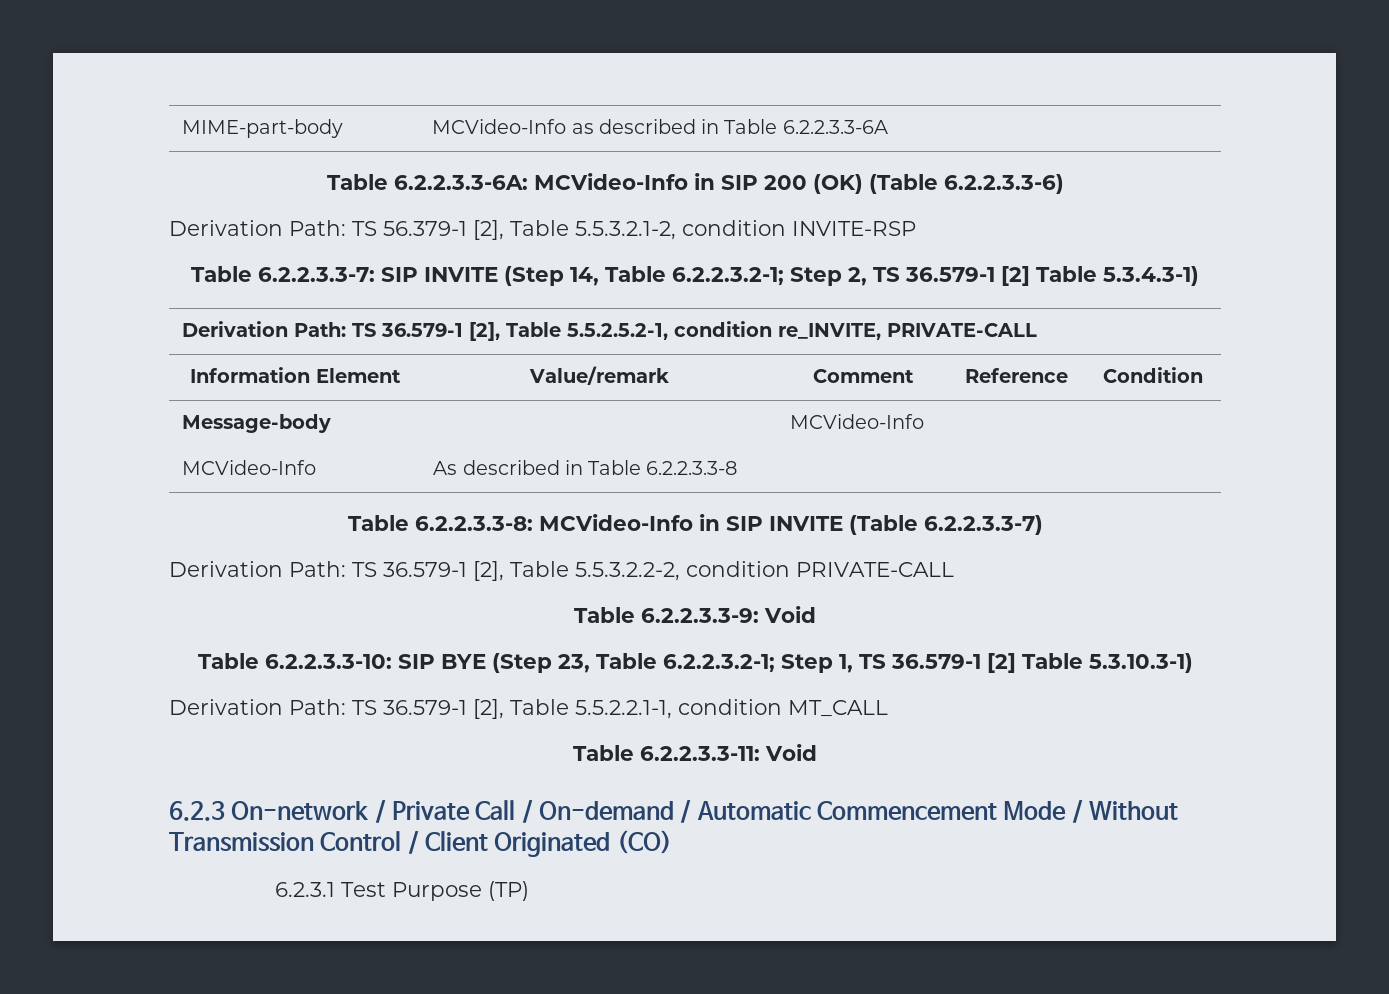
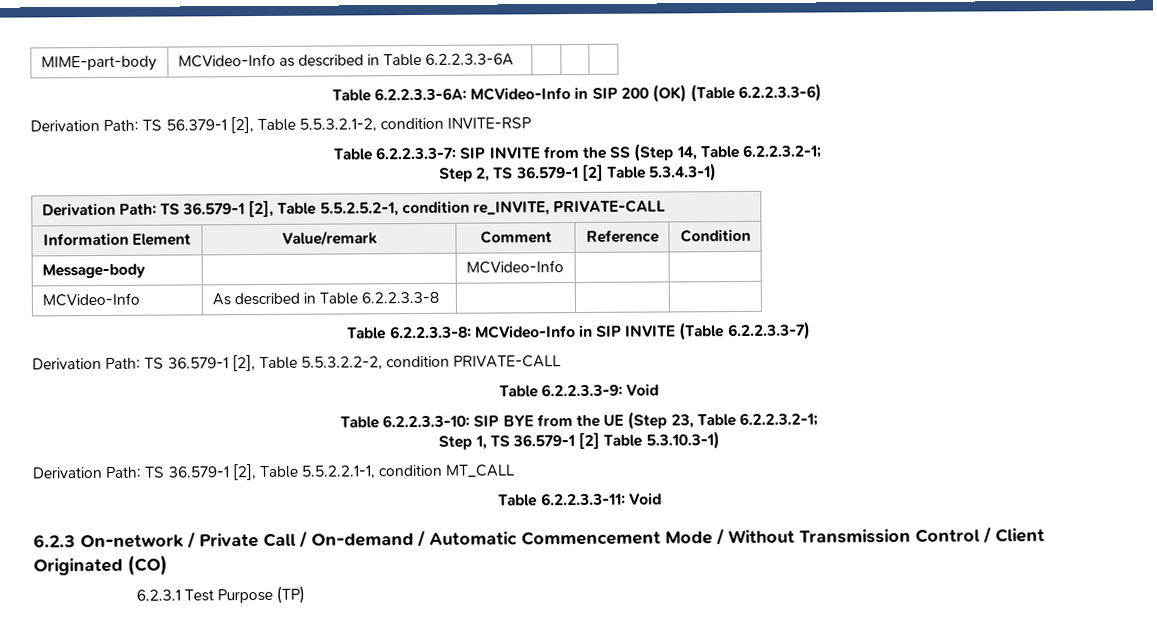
(498, 274) none -> [542,145,631,159] from the SS
(784, 276) none -> (821, 151) //
(486, 661) none -> [536,414,625,428] from the UE
(775, 663) none -> (818, 419) //

